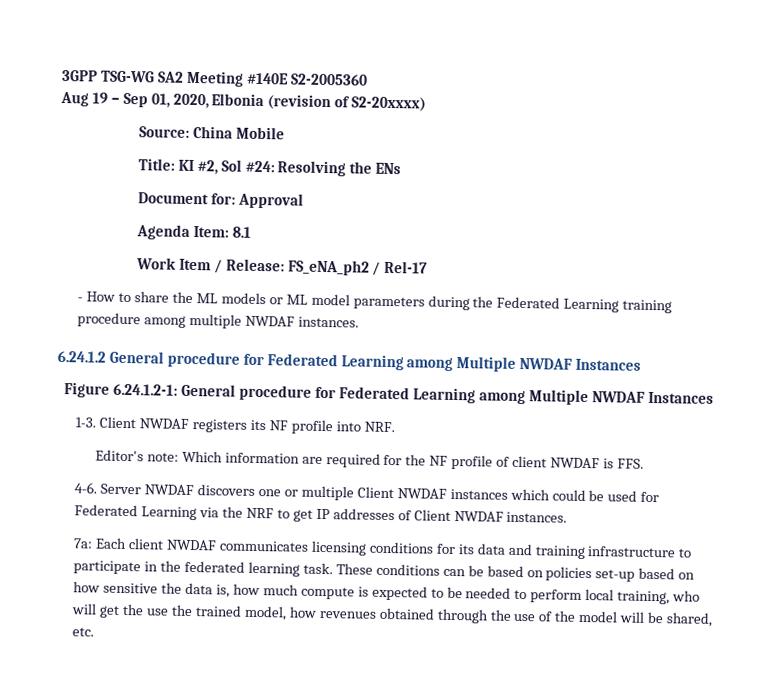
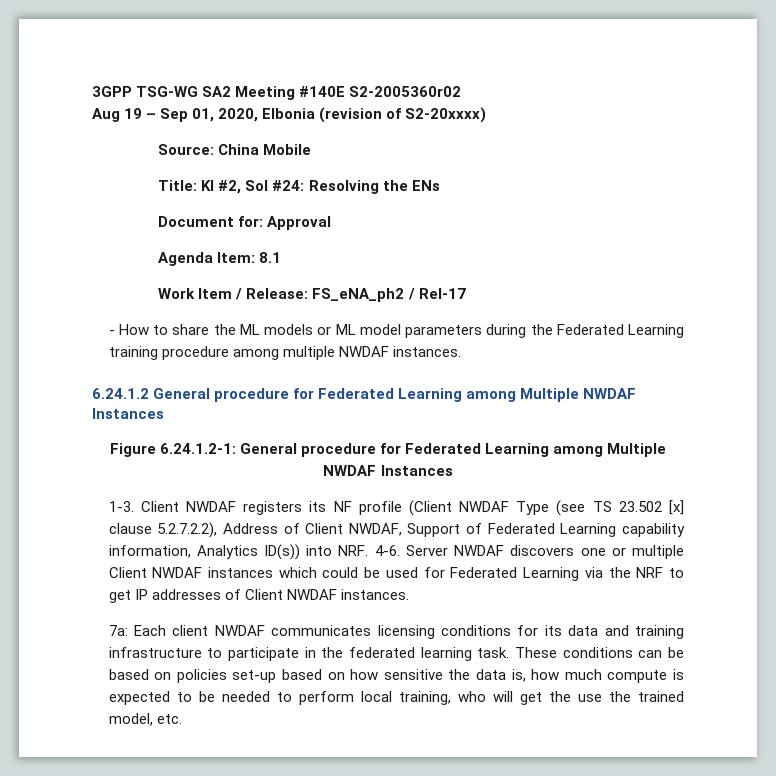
[289,73,368,86] S2-2005360 -> [349,86,462,97] S2-2005360r02
[335,421,395,433] [94,449,644,470] into NRF. // Editor's note: Which information are required for the NF profile of client NWDAF is FFS. // -> [408,500,684,516] [108,522,685,538] [108,544,369,560] (Client NWDAF Type (see TS 23.502 [x] clause 5.2.7.2.2), Address of Client NWDAF, Support of Federated Learning capability information, Analytics ID(s)) into NRF.
[288,606,713,627] how revenues obtained through the use of the model will be shared, -> (153, 719) none

